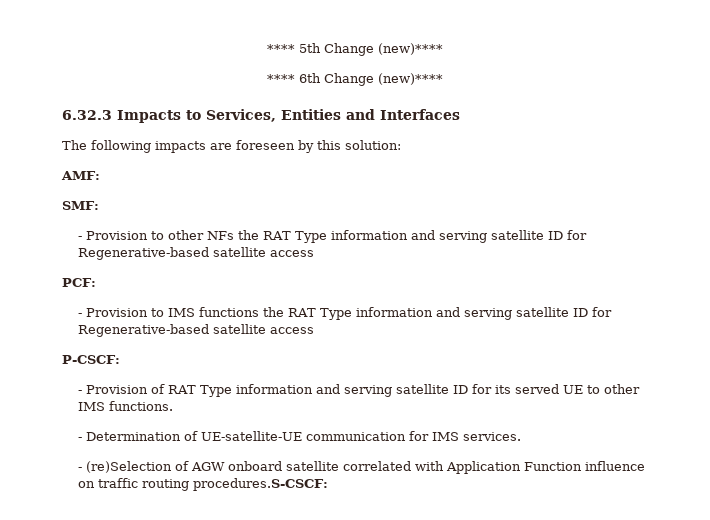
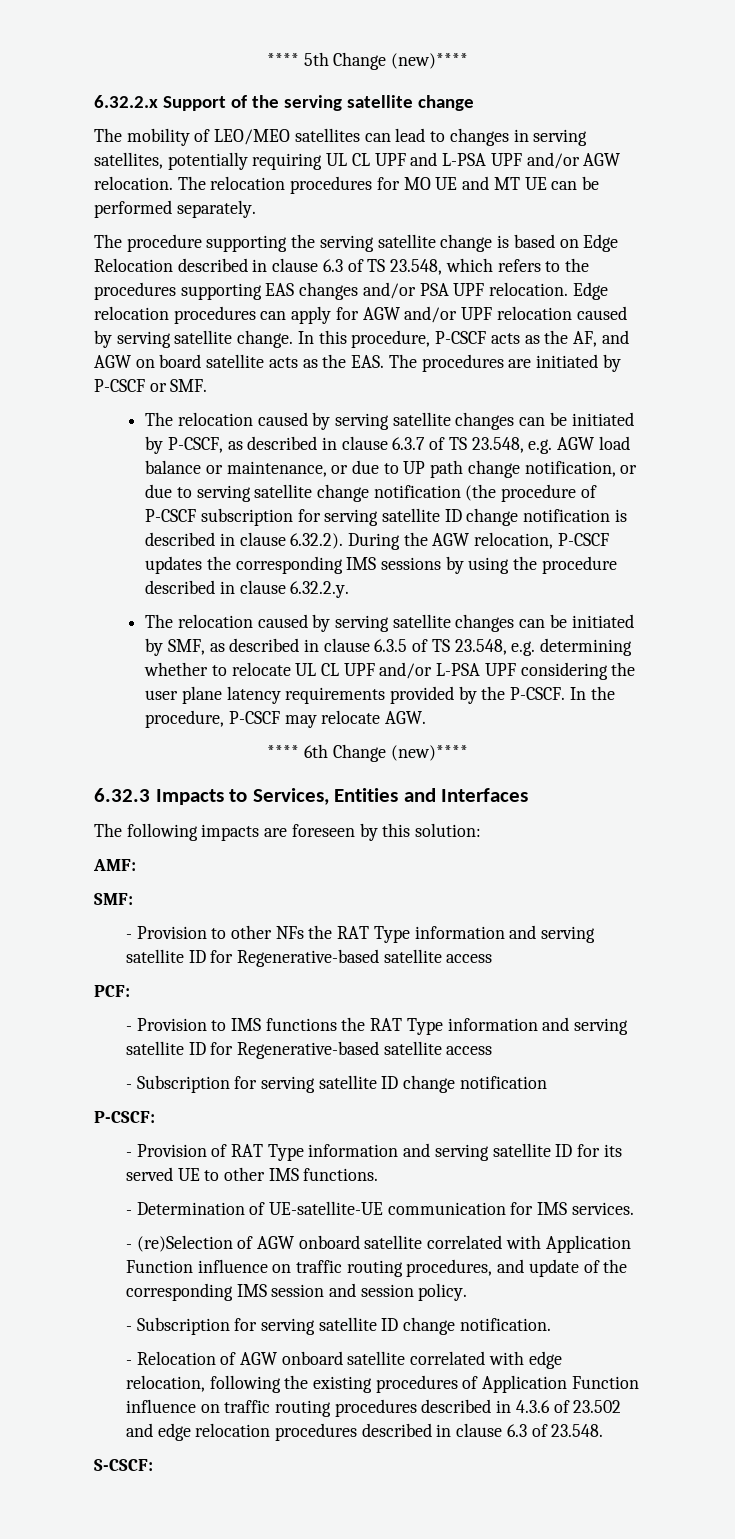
(443, 49) none -> [94,95,474,111] [94,128,588,146] [94,152,621,170] [94,176,599,194] [94,200,256,218] [94,234,619,252] [94,258,589,275] [94,282,608,300] [94,306,627,324] [94,330,629,348] [94,354,621,372] [94,379,208,392] [145,412,634,430] [145,436,630,454] [145,460,638,478] [145,484,597,502] [145,508,627,526] [145,532,609,550] [145,556,617,574] [145,580,350,598] [145,614,634,632] [145,638,633,656] [144,662,636,680] [145,686,615,704] [145,710,426,728] // 6.32.2.x Support of the serving satellite change // The mobility of LEO/MEO satellites can lead to changes in serving satellites, potentially requiring UL CL UPF and L-PSA UPF and/or AGW relocation. The relocation procedures for MO UE and MT UE can be performed separately. // The procedure supporting the serving satellite change is based on Edge Relocation described in clause 6.3 of TS 23.548, which refers to the procedures supporting EAS changes and/or PSA UPF relocation. Edge relocation procedures can apply for AGW and/or UPF relocation caused by serving satellite change. In this procedure, P-CSCF acts as the AF, and AGW on board satellite acts as the EAS. The procedures are initiated by P-CSCF or SMF. // The relocation caused by serving satellite changes can be initiated by P-CSCF, as described in clause 6.3.7 of TS 23.548, e.g. AGW load balance or maintenance, or due to UP path change notification, or due to serving satellite change notification (the procedure of P-CSCF subscription for serving satellite ID change notification is described in clause 6.32.2). During the AGW relocation, P-CSCF updates the corresponding IMS sessions by using the procedure described in clause 6.32.2.y. // The relocation caused by serving satellite changes can be initiated by SMF, as described in clause 6.3.5 of TS 23.548, e.g. determining whether to relocate UL CL UPF and/or L-PSA UPF considering the user plane latency requirements provided by the P-CSCF. In the procedure, P-CSCF may relocate AGW.
(314, 330) none -> [125,1075,547,1093] // - Subscription for serving satellite ID change notification
[192,478,328,491] procedures.S-CSCF: -> [406,1259,628,1277] [125,1283,468,1301] [125,1317,551,1335] [125,1351,562,1369] [125,1375,639,1393] [125,1399,622,1417] [125,1423,604,1441] [94,1459,153,1471] procedures, and update of the corresponding IMS session and session policy. // - Subscription for serving satellite ID change notification. // - Relocation of AGW onboard satellite correlated with edge relocation, following the existing procedures of Application Function influence on traffic routing procedures described in 4.3.6 of 23.502 and edge relocation procedures described in clause 6.3 of 23.548. // S-CSCF:

